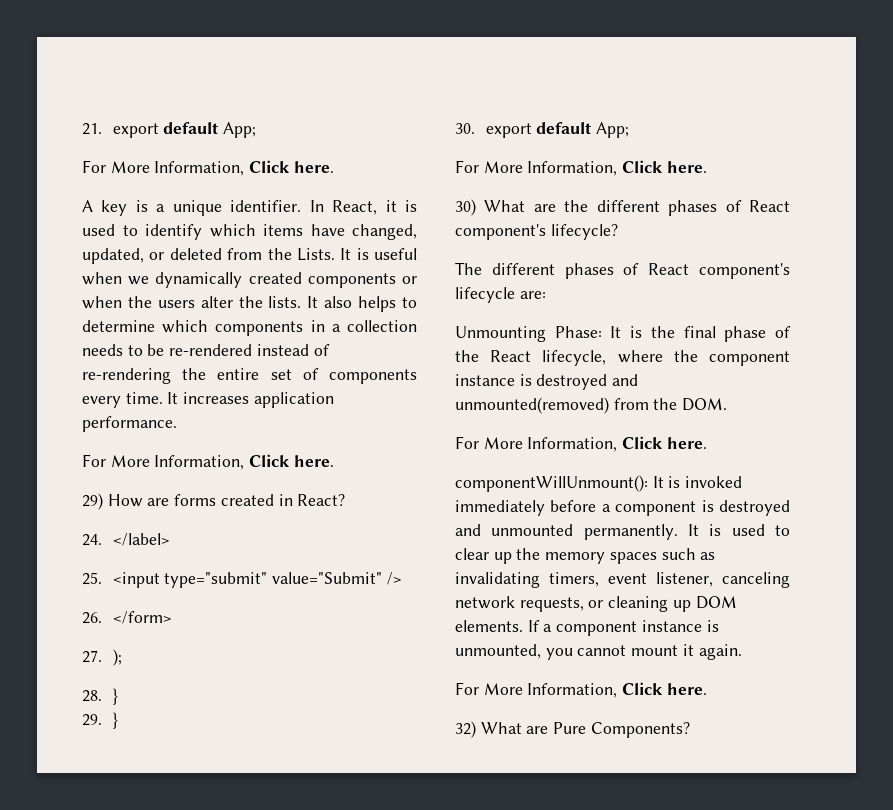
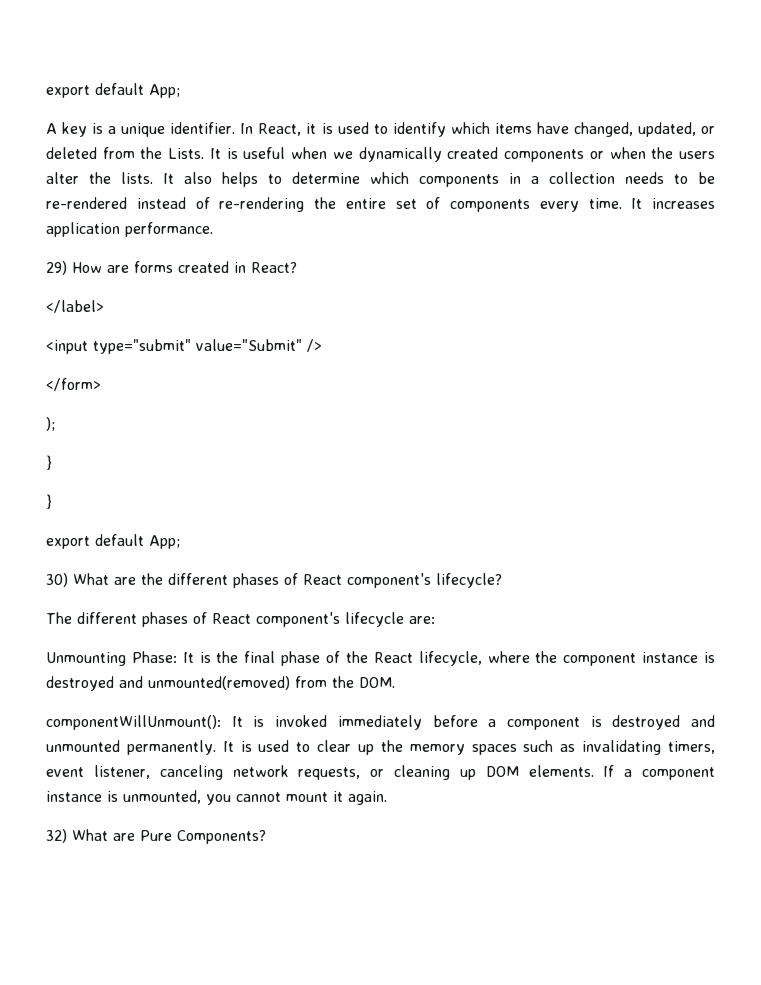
[82,122,257,138] [82,160,334,176] 21. export default App; // For More Information, Click here. -> [46,83,180,98] export default App;
[82,454,334,470] // For More Information, Click here. -> (213, 229) none
[82,534,102,546] 24. -> (297, 267) none
[82,572,102,585] 25. -> (104, 306) none
[82,612,102,624] 26. -> (322, 345) none
[82,650,102,663] 27. -> (101, 384) none
[82,688,118,705] [82,712,118,729] [455,122,630,138] [455,160,707,176] 28. } // 29. } // 30. export default App; // For More Information, Click here. -> [46,455,52,470] [46,494,52,509] [46,534,180,549] } // } // export default App;
[455,436,707,452] // For More Information, Click here. -> (395, 682) none
[455,682,707,698] // For More Information, Click here. -> (387, 798) none

